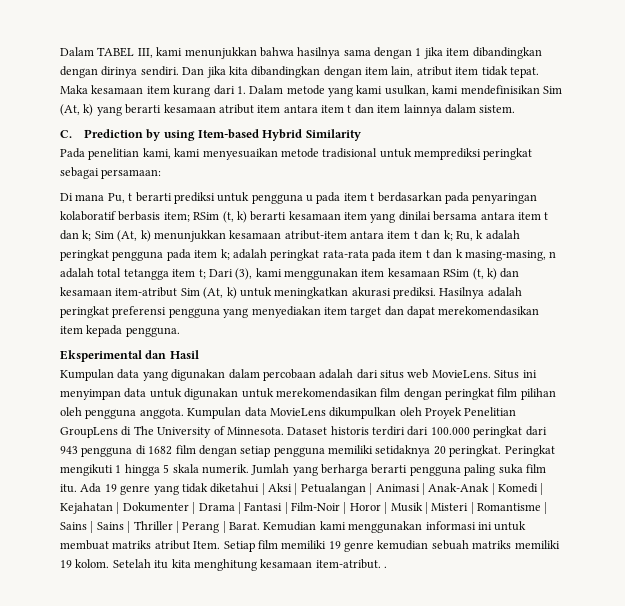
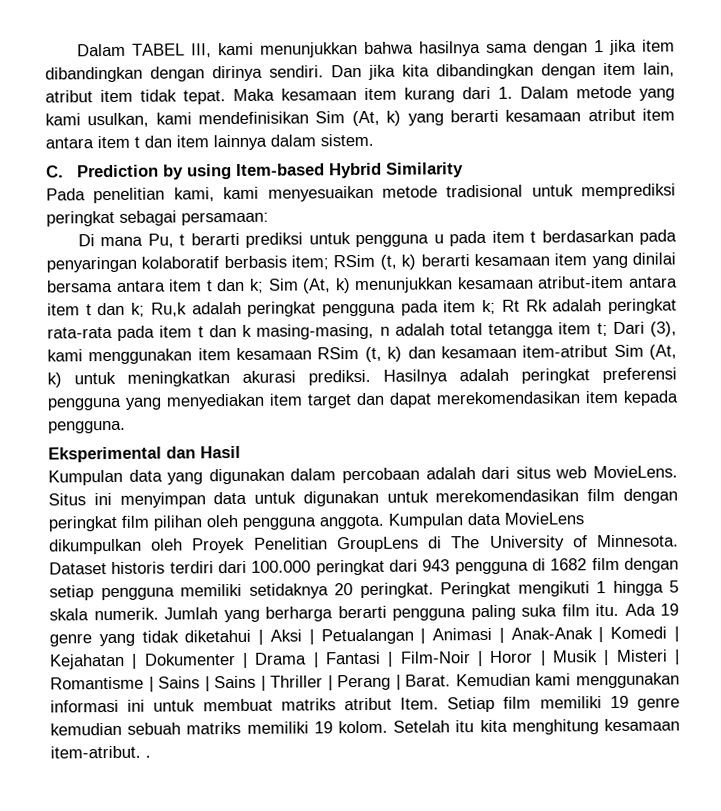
[455,230,484,241] Ru, k -> [150,302,187,317] Ru,k
(230, 254) none -> [501,299,548,312] Rt Rk

